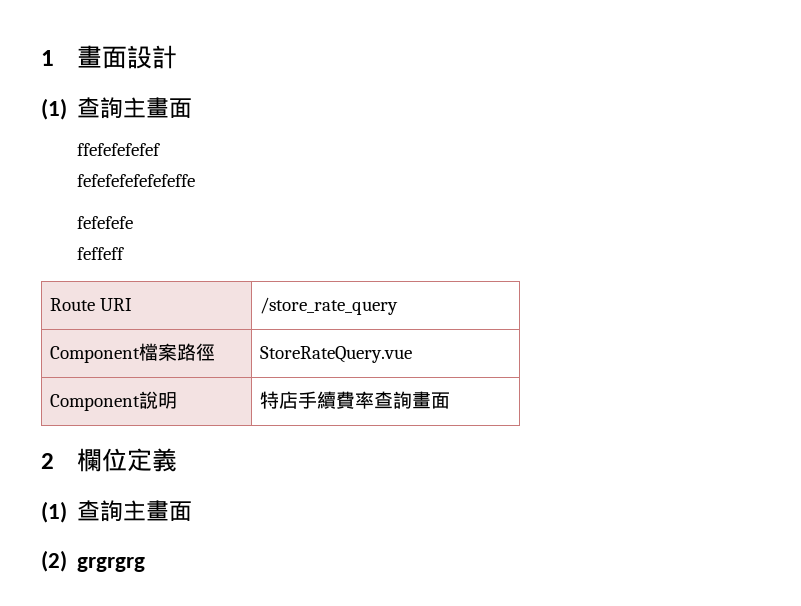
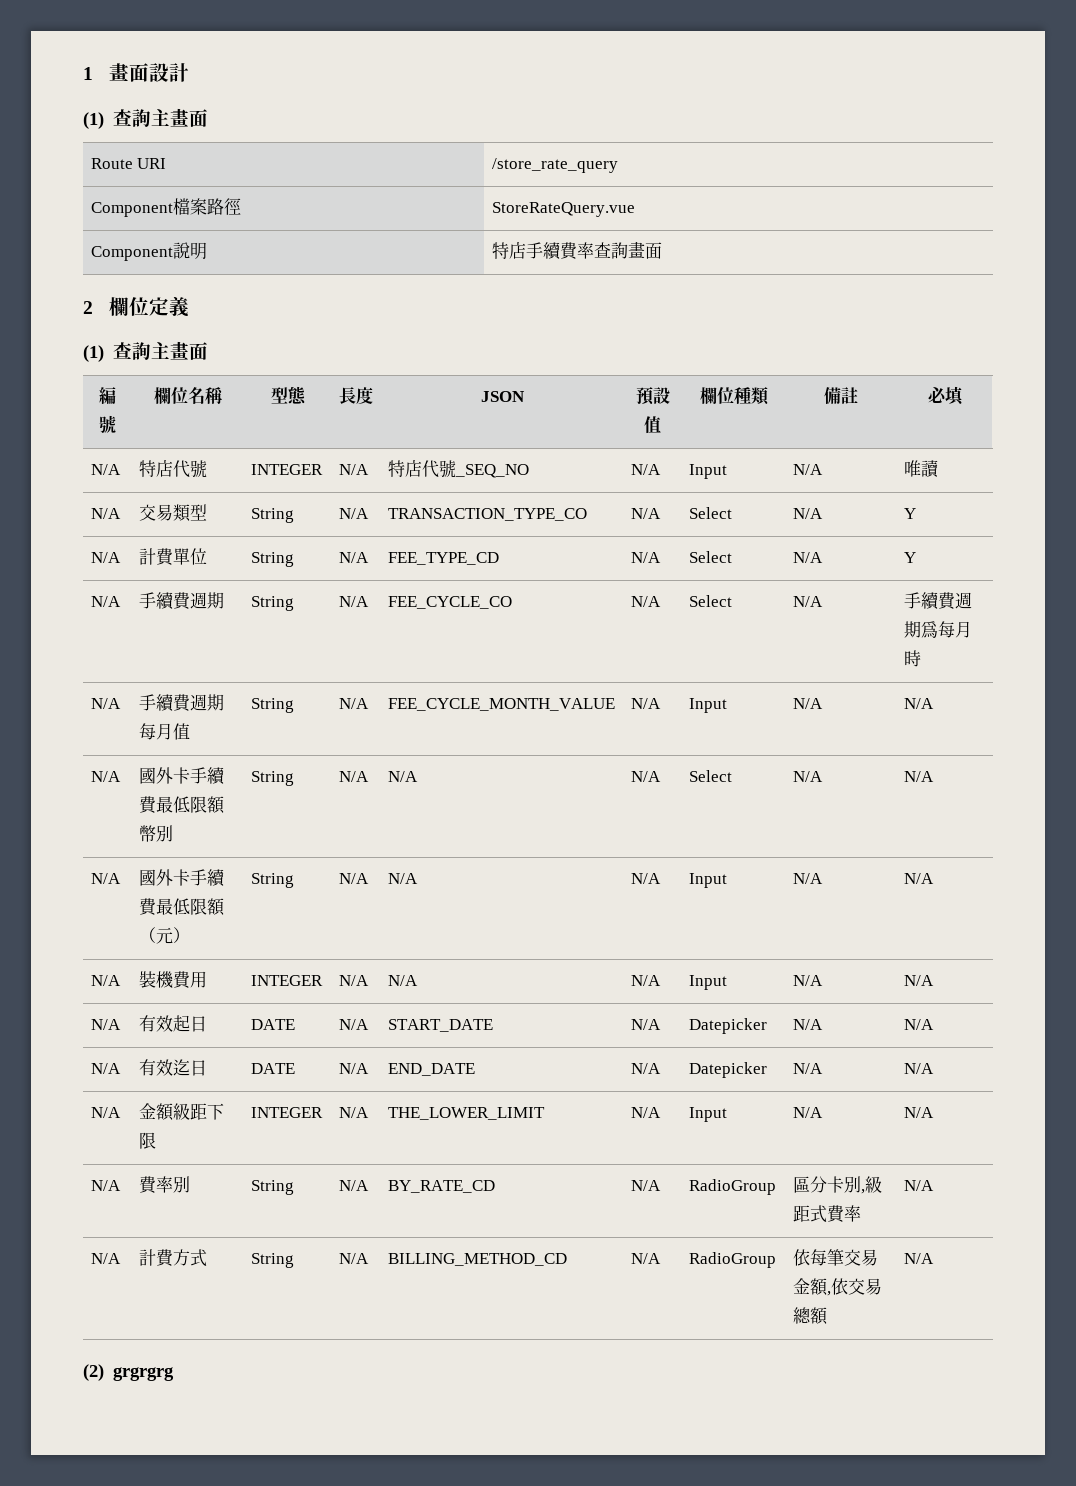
[76,143,160,156] [76,174,195,187] [76,216,133,229] [76,247,124,260] // ffefefefefef // fefefefefefefeffe // fefefefe // feffeff -> (208, 118) none
(192, 511) none -> [99,387,116,404] [99,415,116,433] [153,387,223,404] [270,386,306,405] [339,387,373,405] [480,391,525,402] [635,387,670,405] [644,416,661,434] [699,387,769,405] [824,387,858,404] [927,386,965,406] [90,464,121,475] [138,460,207,478] [250,464,323,475] [338,464,369,475] [387,460,529,478] [630,464,661,475] [688,464,727,479] [792,464,823,475] [903,460,939,478] [90,508,121,519] [138,504,207,522] [250,508,294,523] [338,508,369,519] [387,508,587,521] [630,508,661,519] [688,507,732,519] [792,508,823,519] [903,508,916,519] [90,552,121,563] [138,548,207,566] [250,552,294,567] [338,552,369,563] [387,552,499,565] [630,552,661,563] [688,551,732,563] [792,552,823,563] [903,552,916,563] [90,596,121,607] [138,592,224,610] [250,596,294,611] [338,596,369,607] [387,596,512,609] [630,596,661,607] [688,595,732,607] [792,596,823,607] [903,592,972,610] [903,621,972,638] [903,650,921,667] [90,698,121,709] [138,694,224,712] [138,723,190,740] [250,698,294,713] [338,698,369,709] [387,698,615,711] [630,698,661,709] [688,698,727,713] [792,698,823,709] [903,698,934,709] [90,771,121,782] [138,767,225,785] [138,796,225,814] [138,825,173,842] [250,771,294,786] [338,771,369,782] [387,771,418,782] [630,771,661,782] [688,770,732,782] [792,771,823,782] [903,771,934,782] [90,873,121,884] [138,869,225,887] [138,898,225,916] [138,927,190,944] [250,873,294,888] [338,873,369,884] [387,873,418,884] [630,873,661,884] [688,873,727,888] [792,873,823,884] [903,873,934,884] [90,975,121,986] [138,971,207,989] [250,975,323,986] [338,975,369,986] [387,975,418,986] [630,975,661,986] [688,975,727,990] [792,975,823,986] [903,975,934,986] [90,1019,121,1030] [138,1015,207,1032] [250,1019,295,1030] [338,1019,369,1030] [387,1019,493,1032] [630,1019,661,1030] [688,1018,767,1034] [792,1019,823,1030] [903,1019,934,1030] [90,1063,121,1074] [138,1059,207,1076] [250,1063,295,1074] [338,1063,369,1074] [387,1063,475,1076] [630,1063,661,1074] [688,1062,767,1078] [792,1063,823,1074] [903,1063,934,1074] [90,1107,121,1118] [138,1103,224,1121] [138,1132,156,1149] [250,1107,323,1118] [338,1107,369,1118] [387,1107,545,1120] [630,1107,661,1118] [688,1107,727,1122] [792,1107,823,1118] [903,1107,934,1118] [90,1180,121,1191] [138,1176,190,1194] [250,1180,294,1195] [338,1180,369,1191] [387,1180,495,1193] [630,1180,661,1191] [688,1179,776,1195] [792,1176,882,1194] [792,1205,861,1223] [903,1180,934,1191] [90,1253,121,1264] [138,1249,207,1267] [250,1253,294,1268] [338,1253,369,1264] [387,1253,567,1266] [630,1253,661,1264] [688,1252,776,1268] [792,1249,878,1266] [792,1278,882,1296] [792,1307,828,1325] [903,1253,934,1264] // 編號 | 欄位名稱 | 型態 | 長度 | JSON | 預設值 | 欄位種類 | 備註 | 必填 // N/A | 特店代號 | INTEGER | N/A | 特店代號_SEQ_NO | N/A | Input | N/A | 唯讀 // N/A | 交易類型 | String | N/A | TRANSACTION_TYPE_CO | N/A | Select | N/A | Y // N/A | 計費單位 | String | N/A | FEE_TYPE_CD | N/A | Select | N/A | Y // N/A | 手續費週期 | String | N/A | FEE_CYCLE_CO | N/A | Select | N/A | 手續費週期爲每月時 // N/A | 手續費週期每月值 | String | N/A | FEE_CYCLE_MONTH_VALUE | N/A | Input | N/A | N/A // N/A | 國外卡手續費最低限額幣別 | String | N/A | N/A | N/A | Select | N/A | N/A // N/A | 國外卡手續費最低限額（元） | String | N/A | N/A | N/A | Input | N/A | N/A // N/A | 裝機費用 | INTEGER | N/A | N/A | N/A | Input | N/A | N/A // N/A | 有效起日 | DATE | N/A | START_DATE | N/A | Datepicker | N/A | N/A // N/A | 有效迄日 | DATE | N/A | END_DATE | N/A | Datepicker | N/A | N/A // N/A | 金額級距下限 | INTEGER | N/A | THE_LOWER_LIMIT | N/A | Input | N/A | N/A // N/A | 費率別 | String | N/A | BY_RATE_CD | N/A | RadioGroup | 區分卡別,級距式費率 | N/A // N/A | 計費方式 | String | N/A | BILLING_METHOD_CD | N/A | RadioGroup | 依每筆交易金額,依交易總額 | N/A

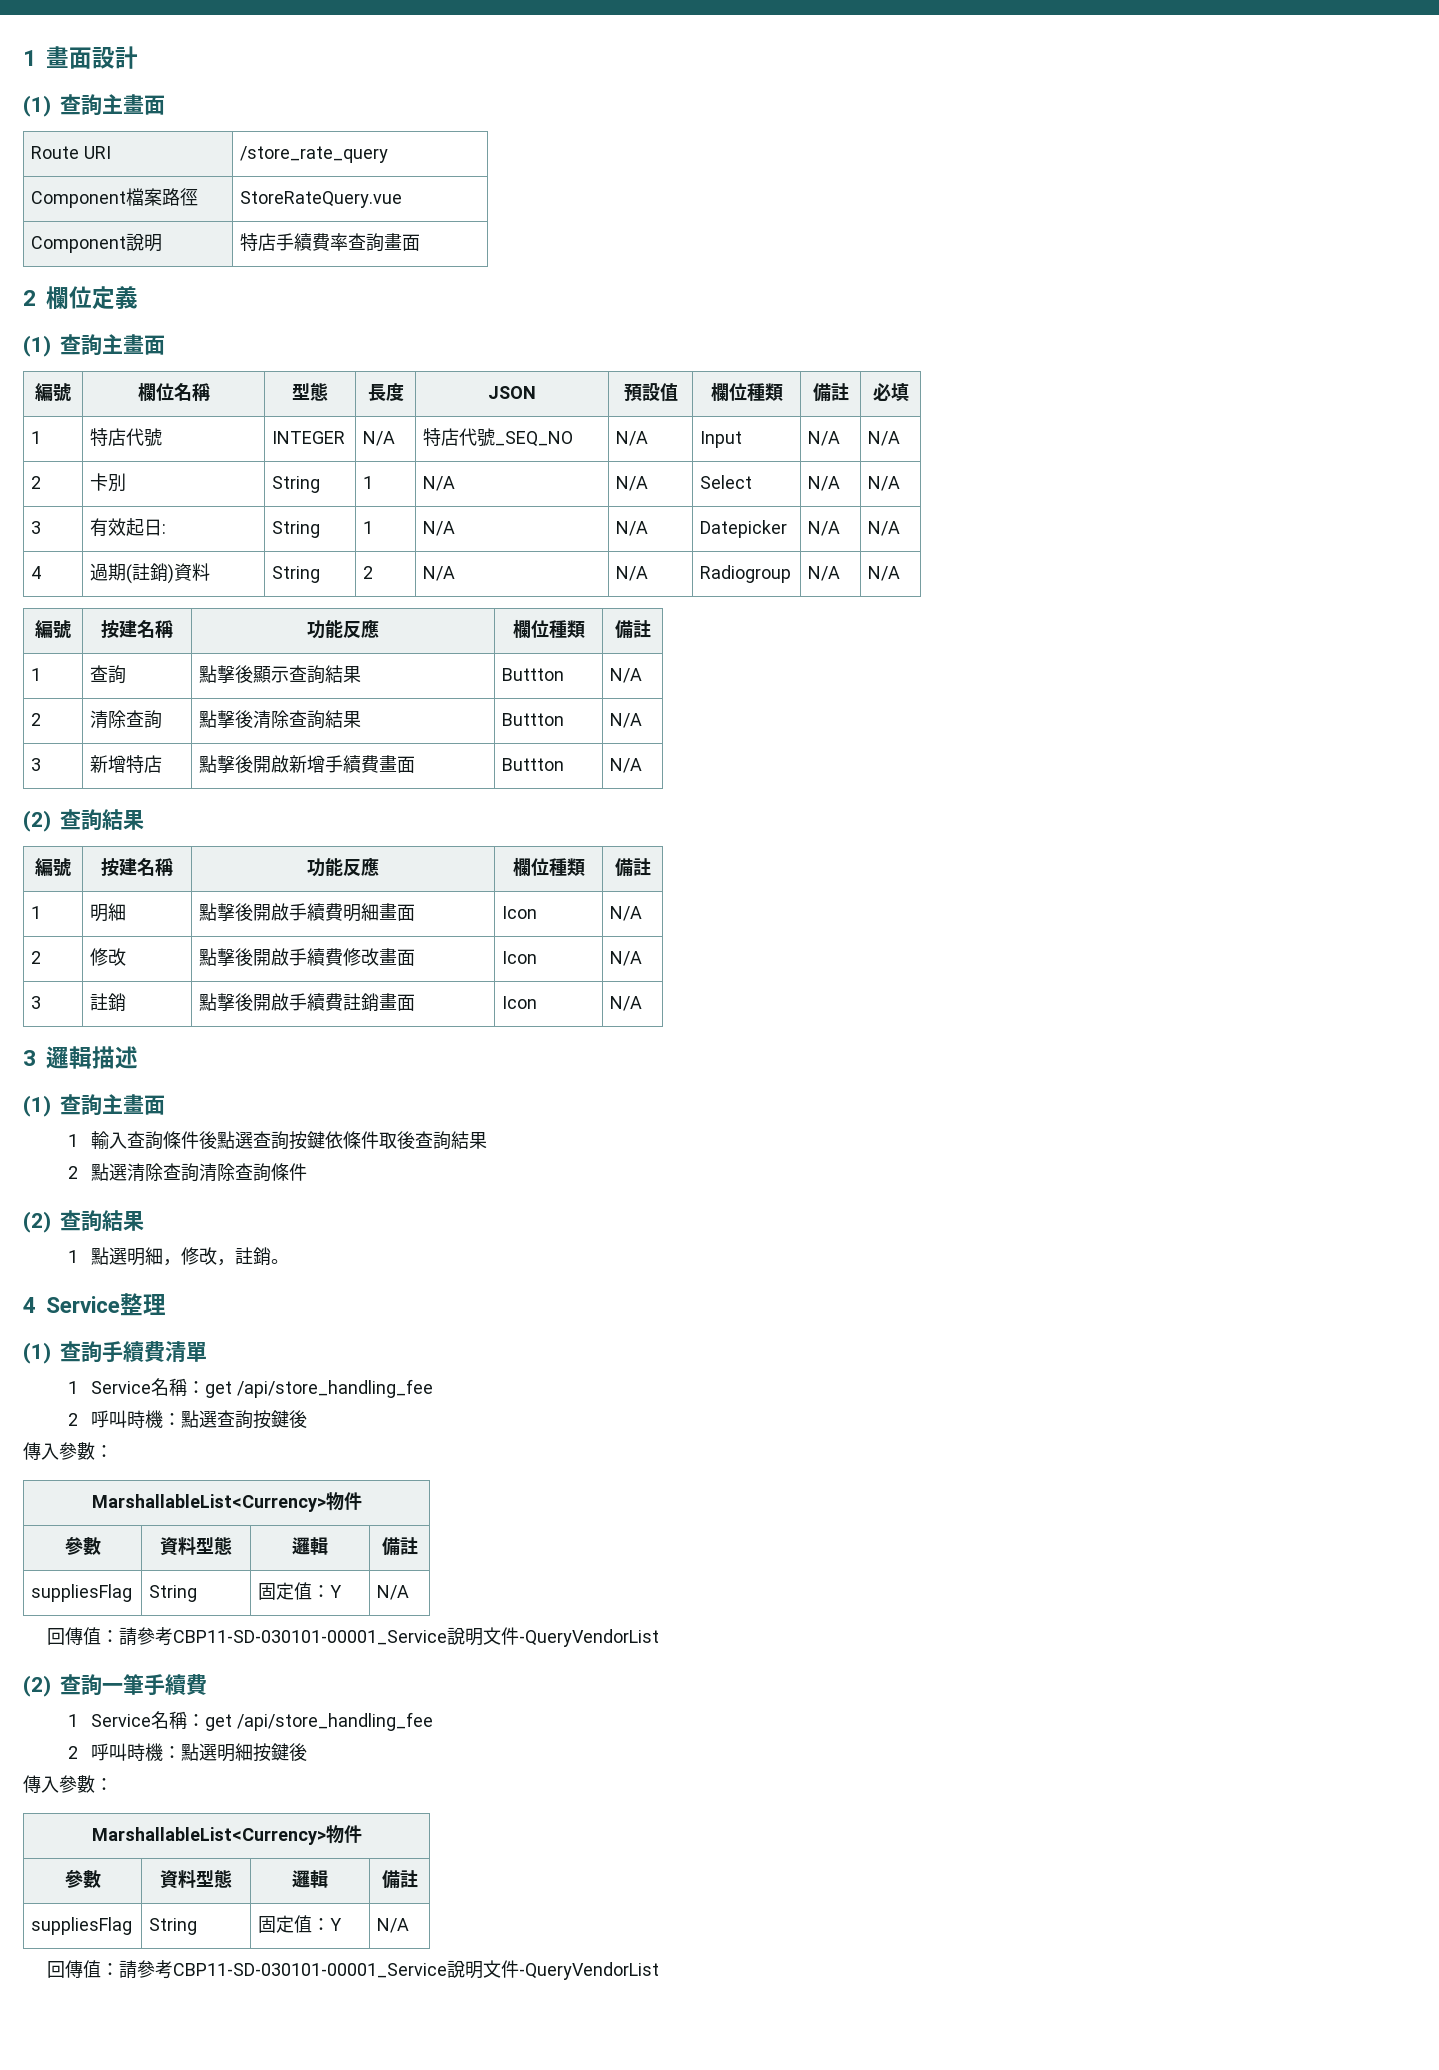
[90,464,121,475] N/A -> [31,431,42,444] 1
[903,460,939,478] [90,508,121,519] [138,504,207,522] [250,508,294,523] [338,508,369,519] [387,508,587,521] [630,508,661,519] [688,507,732,519] [792,508,823,519] [903,508,916,519] [90,552,121,563] [138,548,207,566] [250,552,294,567] [338,552,369,563] [387,552,499,565] [630,552,661,563] [688,551,732,563] [792,552,823,563] [903,552,916,563] [90,596,121,607] [138,592,224,610] [250,596,294,611] [338,596,369,607] [387,596,512,609] [630,596,661,607] [688,595,732,607] [792,596,823,607] [903,592,972,610] [903,621,972,638] [903,650,921,667] [90,698,121,709] [138,694,224,712] [138,723,190,740] [250,698,294,713] [338,698,369,709] [387,698,615,711] [630,698,661,709] [688,698,727,713] [792,698,823,709] [903,698,934,709] [90,771,121,782] [138,767,225,785] [138,796,225,814] [138,825,173,842] [250,771,294,786] [338,771,369,782] 唯讀 // N/A | 交易類型 | String | N/A | TRANSACTION_TYPE_CO | N/A | Select | N/A | Y // N/A | 計費單位 | String | N/A | FEE_TYPE_CD | N/A | Select | N/A | Y // N/A | 手續費週期 | String | N/A | FEE_CYCLE_CO | N/A | Select | N/A | 手續費週期爲每月時 // N/A | 手續費週期每月值 | String | N/A | FEE_CYCLE_MONTH_VALUE | N/A | Input | N/A | N/A // N/A | 國外卡手續費最低限額幣別 | String | N/A -> [868,431,901,446] [31,476,42,489] [90,473,127,492] [272,476,321,493] [363,476,374,489] N/A // 2 | 卡別 | String | 1
[90,873,121,884] [138,869,225,887] [138,898,225,916] [138,927,190,944] [250,873,294,888] [338,873,369,884] [387,873,418,884] [630,873,661,884] [688,873,727,888] [792,873,823,884] [903,873,934,884] [90,975,121,986] [138,971,207,989] [250,975,323,986] [338,975,369,986] [387,975,418,986] [630,975,661,986] [688,975,727,990] [792,975,823,986] [903,975,934,986] [90,1019,121,1030] N/A | 國外卡手續費最低限額（元） | String | N/A | N/A | N/A | Input | N/A | N/A // N/A | 裝機費用 | INTEGER | N/A | N/A | N/A | Input | N/A | N/A // N/A -> [31,521,42,534] 3
[250,1019,295,1030] [338,1019,369,1030] [387,1019,493,1032] [630,1019,661,1030] [688,1018,767,1034] [792,1019,823,1030] [903,1019,934,1030] [90,1063,121,1074] [138,1059,207,1076] [250,1063,295,1074] [338,1063,369,1074] [387,1063,475,1076] [630,1063,661,1074] [688,1062,767,1078] [792,1063,823,1074] [903,1063,934,1074] [90,1107,121,1118] [138,1103,224,1121] [138,1132,156,1149] [250,1107,323,1118] [338,1107,369,1118] [387,1107,545,1120] [630,1107,661,1118] [688,1107,727,1122] [792,1107,823,1118] [903,1107,934,1118] [90,1180,121,1191] [138,1176,190,1194] [250,1180,294,1195] [338,1180,369,1191] [387,1180,495,1193] [630,1180,661,1191] [688,1179,776,1195] [792,1176,882,1194] [792,1205,861,1223] [903,1180,934,1191] [90,1253,121,1264] [138,1249,207,1267] [250,1253,294,1268] [338,1253,369,1264] [387,1253,567,1266] [630,1253,661,1264] [688,1252,776,1268] [792,1249,878,1266] [792,1278,882,1296] [792,1307,828,1325] [903,1253,934,1264] [83,1364,174,1381] | DATE | N/A | START_DATE | N/A | Datepicker | N/A | N/A // N/A | 有效迄日 | DATE | N/A | END_DATE | N/A | Datepicker | N/A | N/A // N/A | 金額級距下限 | INTEGER | N/A | THE_LOWER_LIMIT | N/A | Input | N/A | N/A // N/A | 費率別 | String | N/A | BY_RATE_CD | N/A | RadioGroup | 區分卡別,級距式費率 | N/A // N/A | 計費方式 | String | N/A | BILLING_METHOD_CD | N/A | RadioGroup | 依每筆交易金額,依交易總額 | N/A // (2) grgrgrg -> [162,524,167,534] [272,521,321,538] [363,521,374,534] [423,521,456,536] [616,521,649,536] [700,520,788,538] [808,521,841,536] [868,521,901,536] [31,566,42,579] [90,563,211,584] [272,566,321,583] [363,566,374,579] [423,566,456,581] [616,566,649,581] [700,565,792,583] [808,566,841,581] [868,566,901,581] [35,620,71,638] [101,620,173,638] [307,620,379,639] [512,619,585,638] [614,620,651,639] [31,668,42,681] [90,665,127,684] [199,665,362,684] [502,668,565,681] [610,668,643,683] [31,713,42,726] [90,710,163,729] [199,710,362,729] [502,713,565,726] [610,713,643,728] [31,758,42,771] [90,755,163,773] [199,755,416,774] [502,758,565,771] [610,758,643,773] [23,809,144,832] [35,858,71,876] [101,858,173,876] [307,858,379,877] [512,857,585,876] [614,858,651,877] [31,906,42,919] [90,903,127,922] [199,903,416,922] [502,906,538,919] [610,906,643,921] [31,951,42,964] [90,948,127,966] [199,948,416,967] [502,951,538,964] [610,951,643,966] [31,996,42,1009] [90,993,127,1011] [199,993,416,1012] [502,996,538,1009] [610,996,643,1011] [23,1046,138,1069] [23,1094,165,1117] [68,1131,488,1150] [68,1163,308,1182] [23,1210,144,1233] [68,1247,290,1266] [23,1293,166,1316] [23,1341,207,1364] [68,1378,434,1398] [68,1410,308,1429] [23,1442,113,1460] [91,1492,362,1512] [64,1536,101,1555] [160,1536,232,1556] [292,1537,328,1555] [381,1537,418,1556] [31,1584,133,1602] [149,1585,198,1602] [258,1582,343,1600] [377,1585,410,1600] [47,1627,660,1647] [23,1674,207,1697] [68,1711,434,1731] [68,1743,308,1762] [23,1775,113,1793] [91,1825,362,1845] [64,1869,101,1888] [160,1869,232,1889] [292,1870,328,1888] [381,1870,418,1889] [31,1917,133,1935] [149,1918,198,1935] [258,1915,343,1933] [377,1918,410,1933] [47,1960,660,1980] : | String | 1 | N/A | N/A | Datepicker | N/A | N/A // 4 | 過期(註銷)資料 | String | 2 | N/A | N/A | Radiogroup | N/A | N/A // 編號 | 按建名稱 | 功能反應 | 欄位種類 | 備註 // 1 | 查詢 | 點擊後顯示查詢結果 | Buttton | N/A // 2 | 清除查詢 | 點擊後清除查詢結果 | Buttton | N/A // 3 | 新增特店 | 點擊後開啟新增手續費畫面 | Buttton | N/A // (2)查詢結果 // 編號 | 按建名稱 | 功能反應 | 欄位種類 | 備註 // 1 | 明細 | 點擊後開啟手續費明細畫面 | Icon | N/A // 2 | 修改 | 點擊後開啟手續費修改畫面 | Icon | N/A // 3 | 註銷 | 點擊後開啟手續費註銷畫面 | Icon | N/A // 3邏輯描述 // (1)查詢主畫面 // 1輸入查詢條件後點選查詢按鍵依條件取後查詢結果 // 2點選清除查詢清除查詢條件 // (2)查詢結果 // 1點選明細，修改，註銷。 // 4 Service整理 // (1)查詢手續費清單 // 1 Service名稱：get /api/store_handling_fee // 2呼叫時機：點選查詢按鍵後 // 傳入參數： // MarshallableList<Currency>物件 // 參數 | 資料型態 | 邏輯 | 備註 // suppliesFlag | String | 固定值：Y | N/A // 回傳值：請參考CBP11-SD-030101-00001_Service說明文件-QueryVendorList // (2)查詢一筆手續費 // 1 Service名稱：get /api/store_handling_fee // 2呼叫時機：點選明細按鍵後 // 傳入參數： // MarshallableList<Currency>物件 // 參數 | 資料型態 | 邏輯 | 備註 // suppliesFlag | String | 固定值：Y | N/A // 回傳值：請參考CBP11-SD-030101-00001_Service說明文件-QueryVendorList

